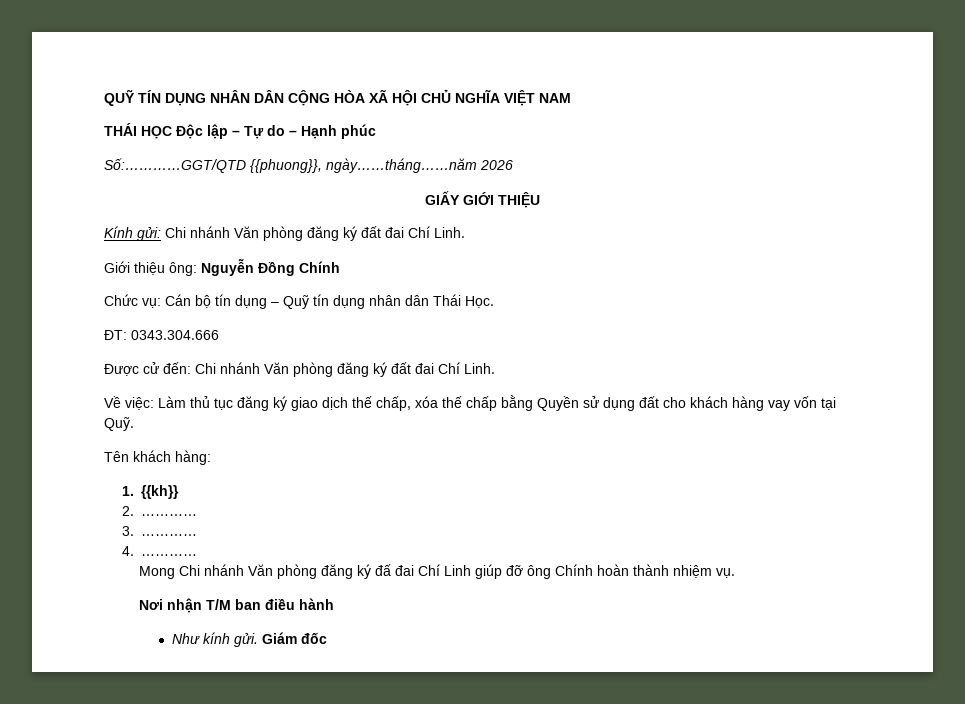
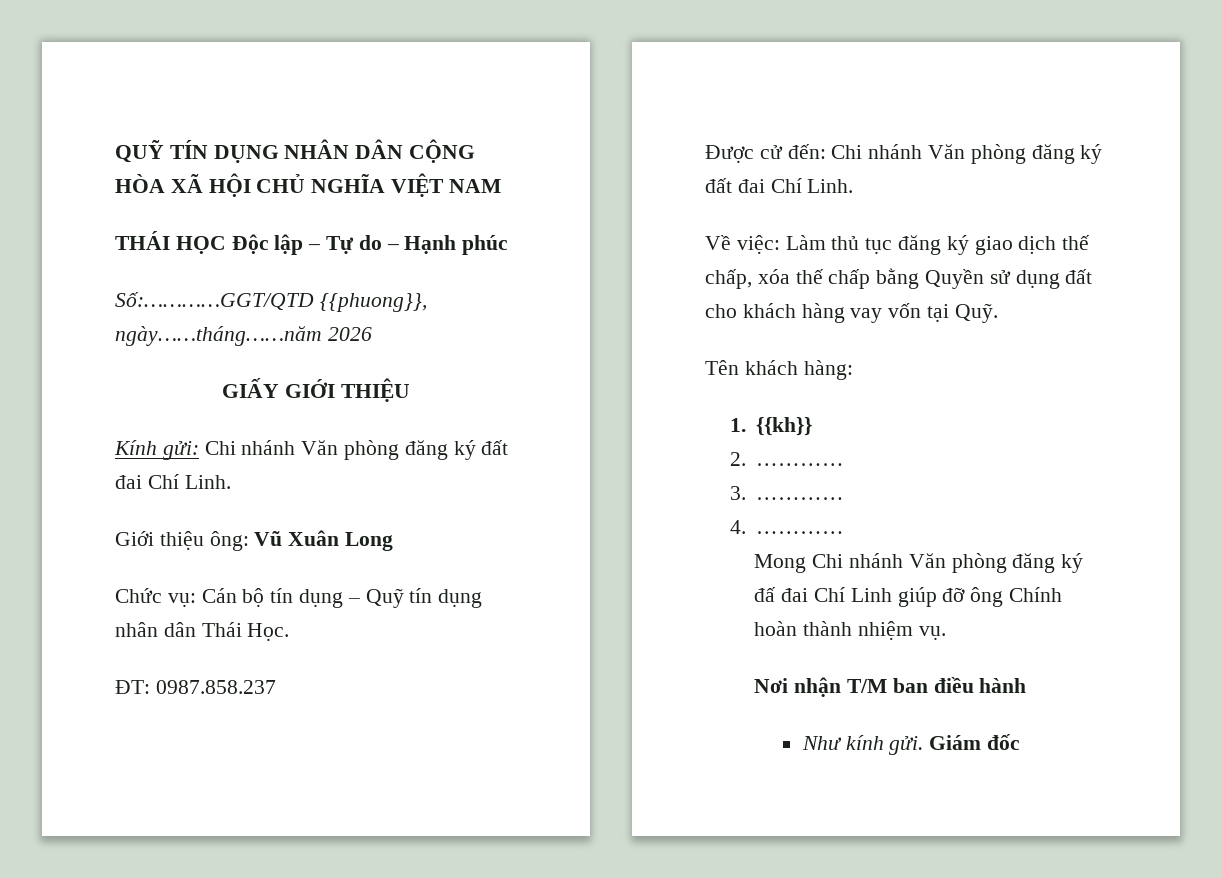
[201,259,340,276] Nguyễn Đồng Chính -> [254,530,394,551] Vũ Xuân Long
[131,330,219,340] 0343.304.666 -> [155,680,276,694] 0987.858.237

